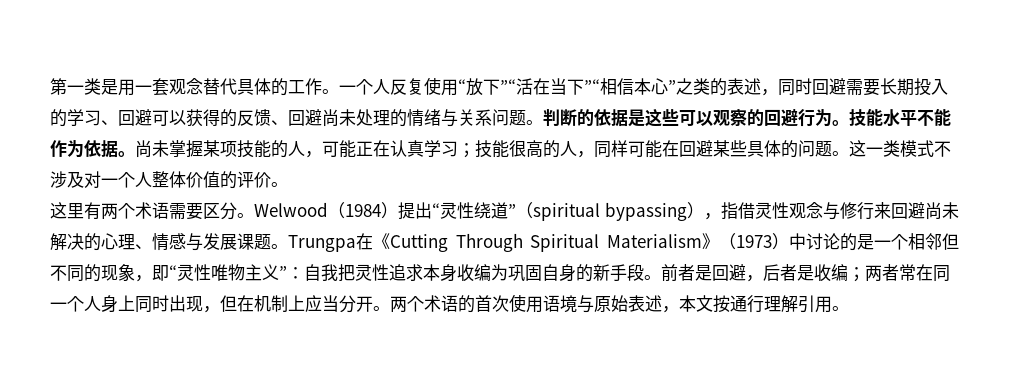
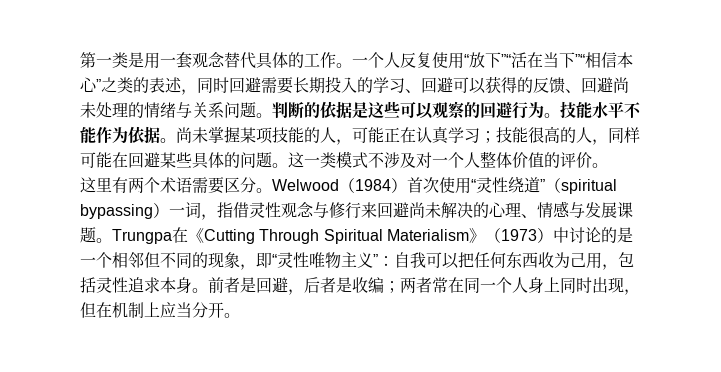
[398,202,432,220] 提出 -> [407,177,471,194] 首次使用
(704, 210) none -> [169,202,201,218] 一词
[338,264,644,282] 把灵性追求本身收编为巩固自身的新手段 -> [426,252,634,270] [80,277,192,293] 可以把任何东西收为己用，包括灵性追求本身
[390,294,849,313] 两个术语的首次使用语境与原始表述，本文按通行理解引用。 -> (240, 315) none

